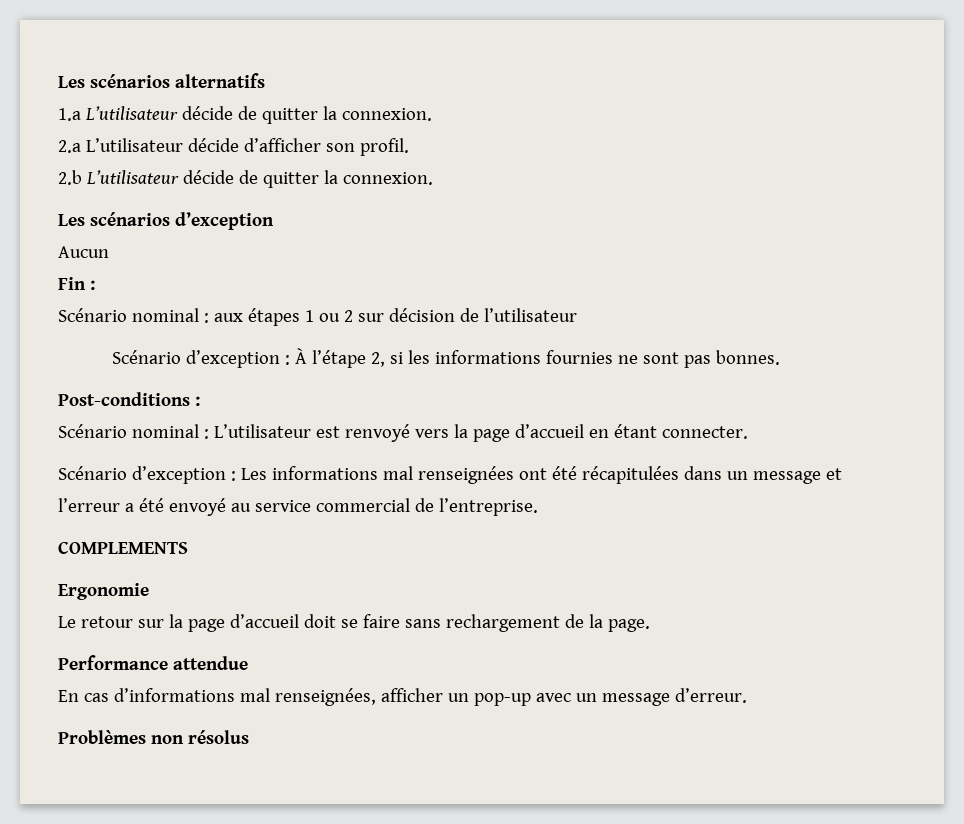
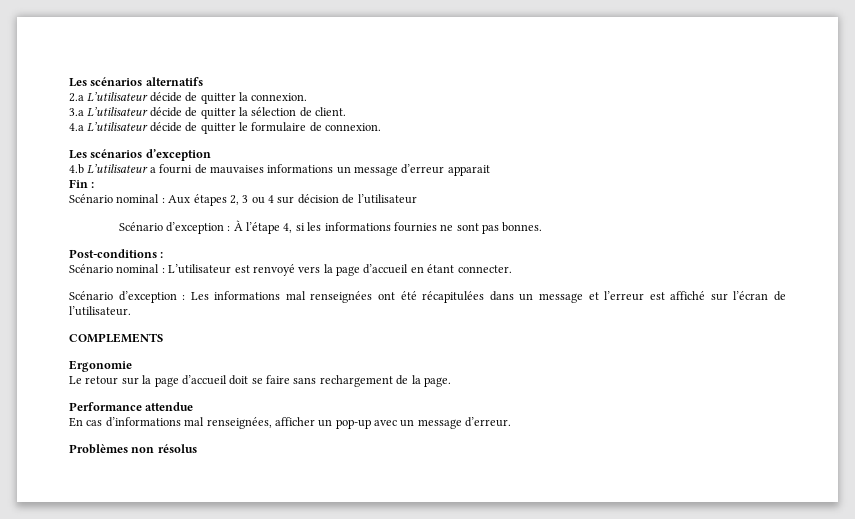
[58,106,432,124] [58,138,409,156] [58,170,433,188] [58,212,274,230] [58,246,109,258] 1.a L’utilisateur décide de quitter la connexion. // 2.a L’utilisateur décide d’afficher son profil. // 2.b L’utilisateur décide de quitter la connexion. // Les scénarios d’exception // Aucun -> [69,92,308,104] [69,107,346,119] [69,122,381,134] [69,149,211,161] [69,164,490,176] 2.a L’utilisateur décide de quitter la connexion. // 3.a L’utilisateur décide de quitter la sélection de client. // 4.a L’utilisateur décide de quitter le formulaire de connexion. // Les scénarios d’exception // 4.b L’utilisateur a fourni de mauvaises informations un message d’erreur apparait
[213,308,353,326] aux étapes 1 ou 2 -> [168,194,274,206] Aux étapes 2, 3 ou 4
[371,352,386,367] 2, -> [283,223,293,233] 4,
[124,498,538,516] a été envoyé au service commercial de l’entreprise. -> [649,291,786,301] [69,306,131,316] est affiché sur l’écran de l’utilisateur.

